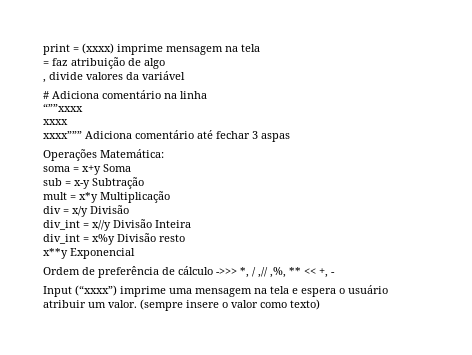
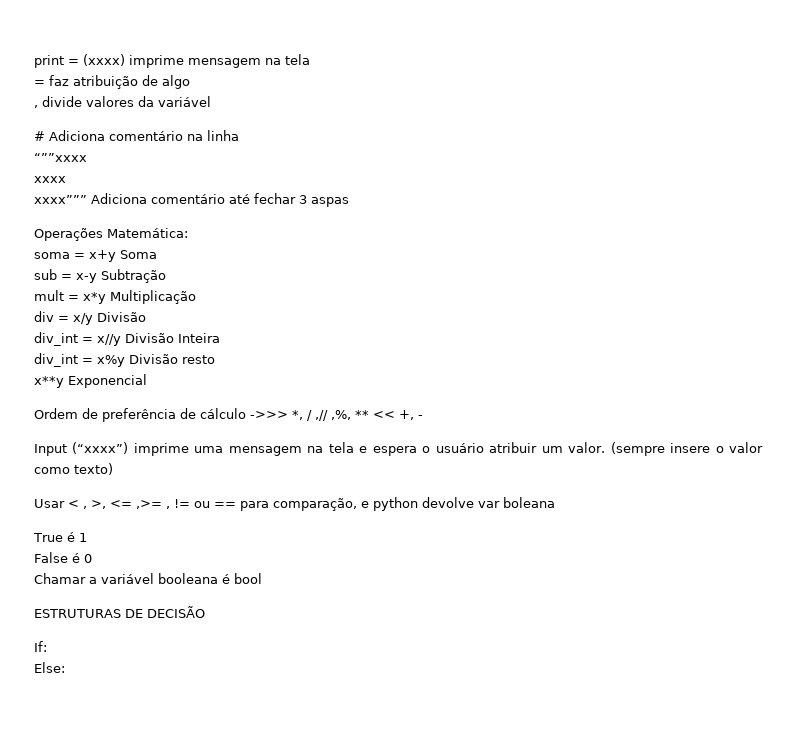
(320, 304) none -> [34,497,555,511] [33,532,87,542] [34,552,92,563] [34,573,262,584] [34,606,205,618] [34,641,47,652] [34,662,65,673] // Usar < , >, <= ,>= , != ou == para comparação, e python devolve var boleana // True é 1 // False é 0 // Chamar a variável booleana é bool // ESTRUTURAS DE DECISÃO // If: // Else:

